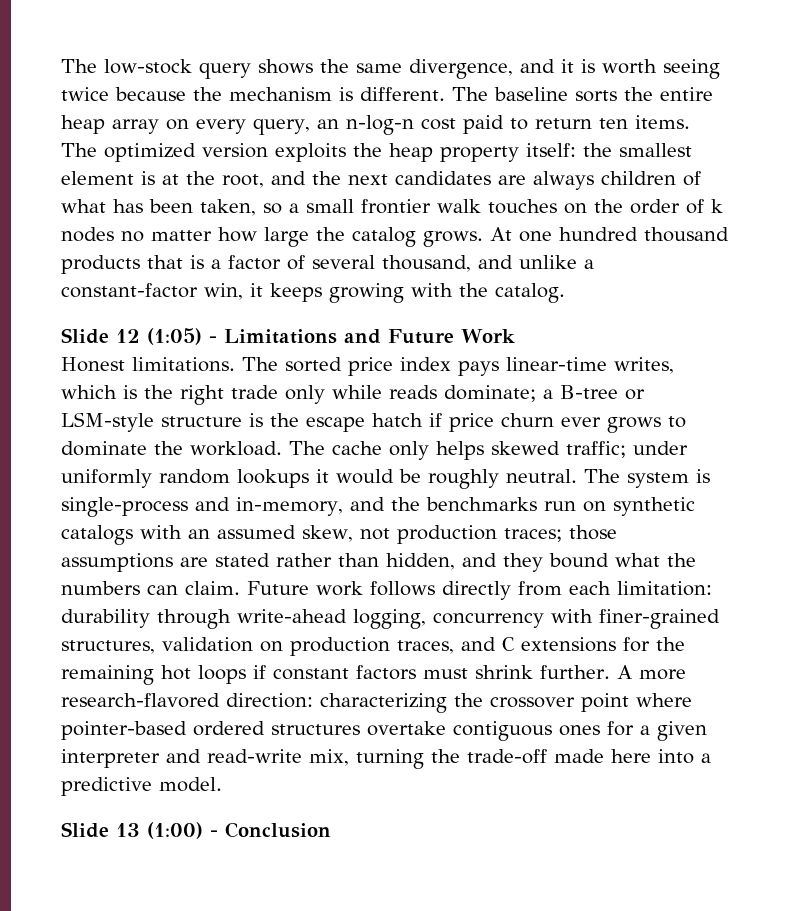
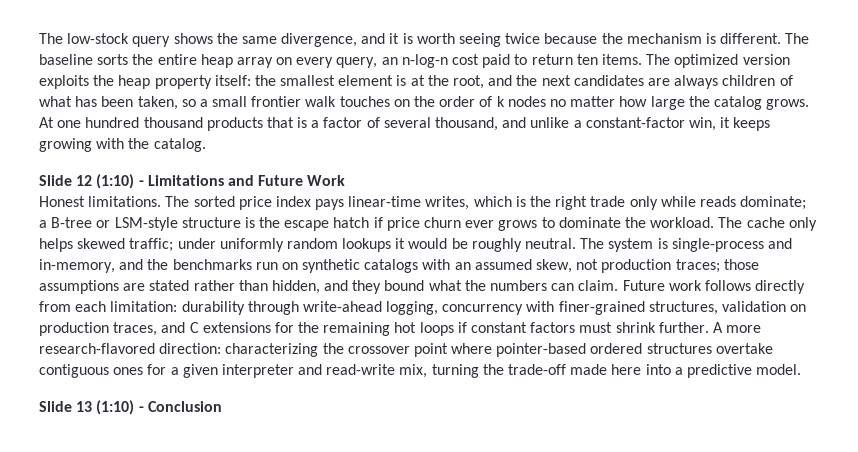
[147,328,202,345] (1:05) -> [96,174,135,189] (1:10)
[147,822,203,839] (1:00) -> [96,400,135,415] (1:10)

